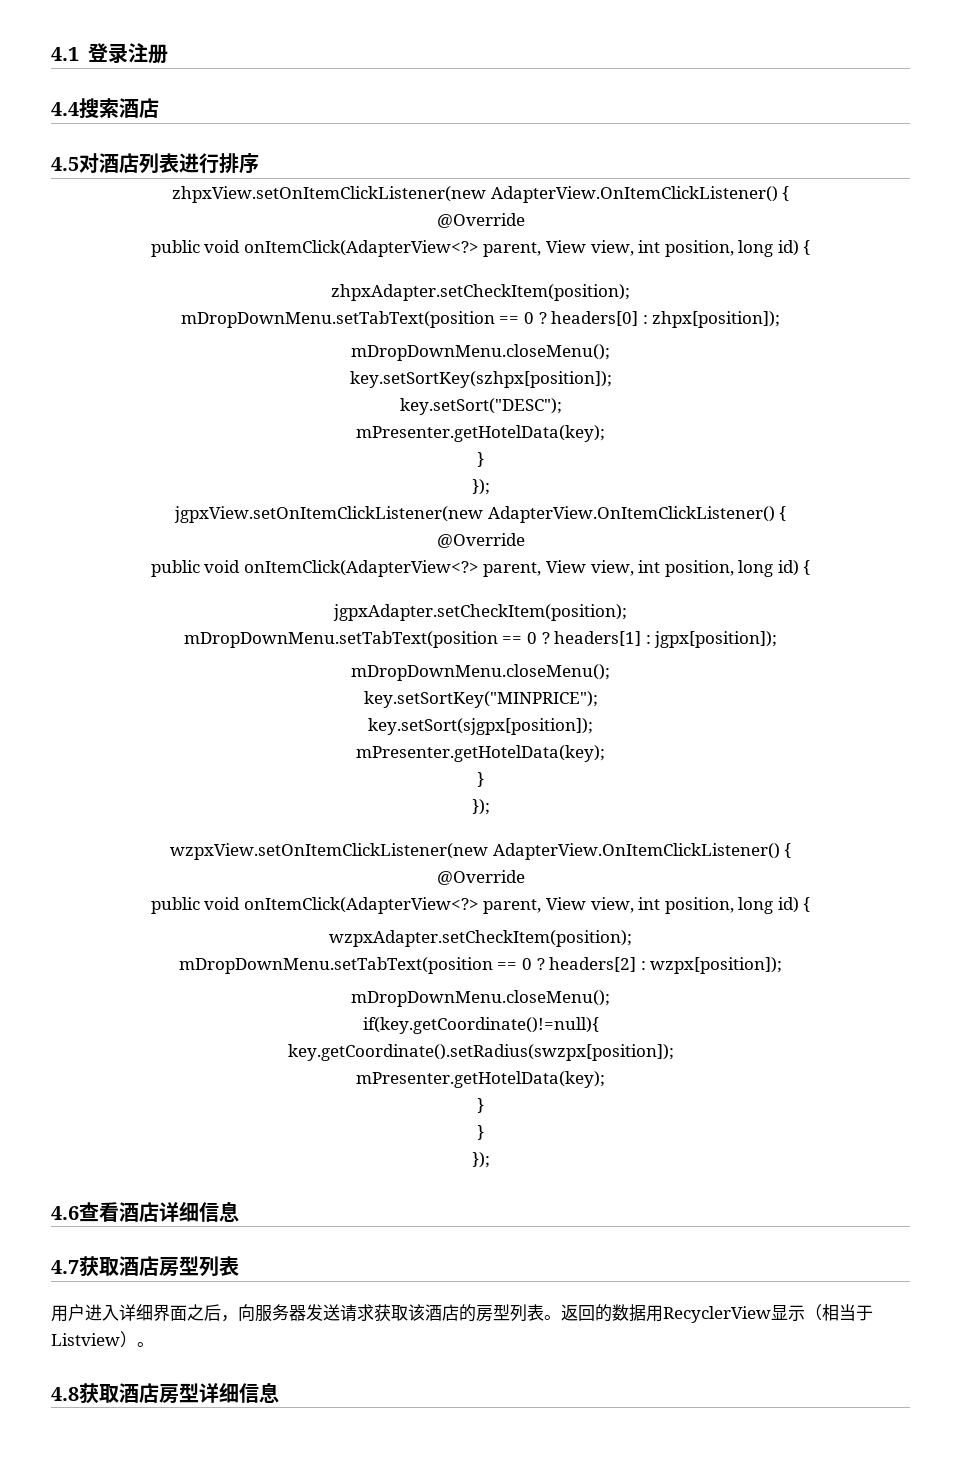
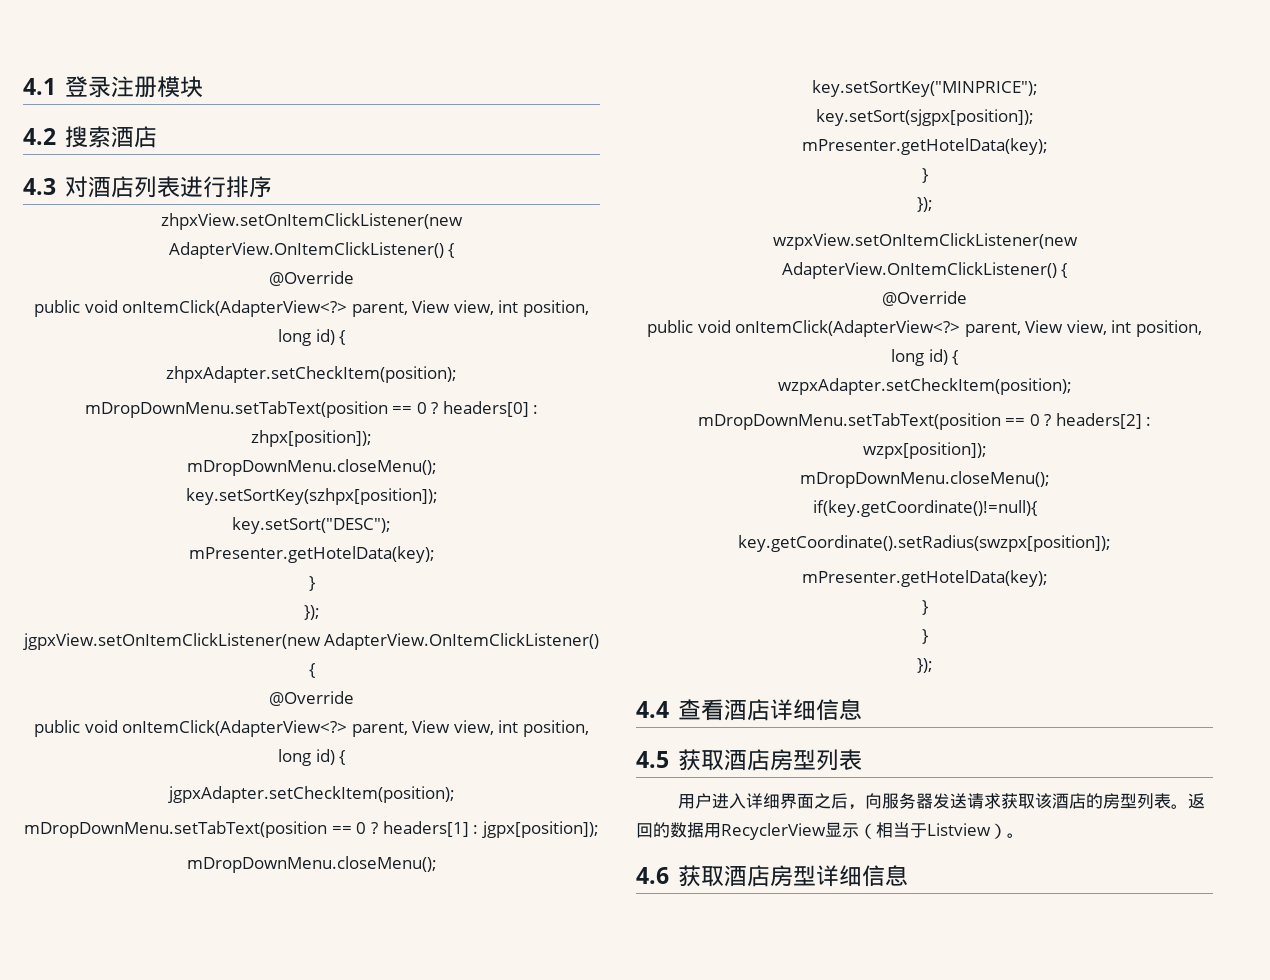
[51,102,79,116] // 4.4 -> [156,76,203,98] [23,128,56,145] 模块 // 4.2
[51,157,79,171] 4.5 -> [23,178,56,195] 4.3
[51,1206,79,1220] 4.6 -> [636,701,669,718] 4.4
[51,1260,79,1274] 4.7 -> [636,751,669,768] 4.5
[51,1387,79,1401] 4.8 -> [636,867,669,884] 4.6

